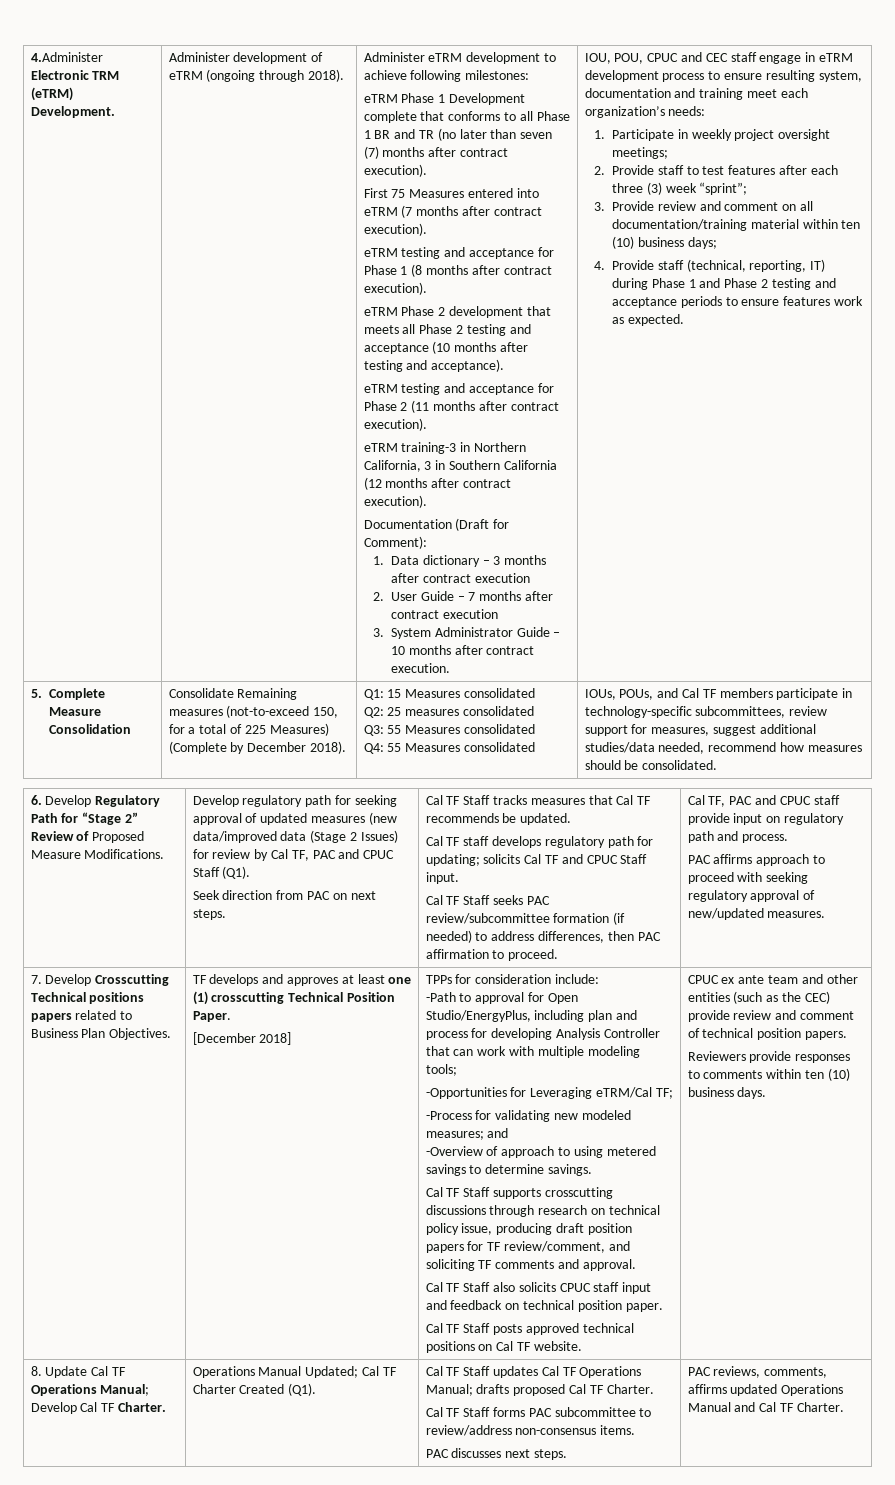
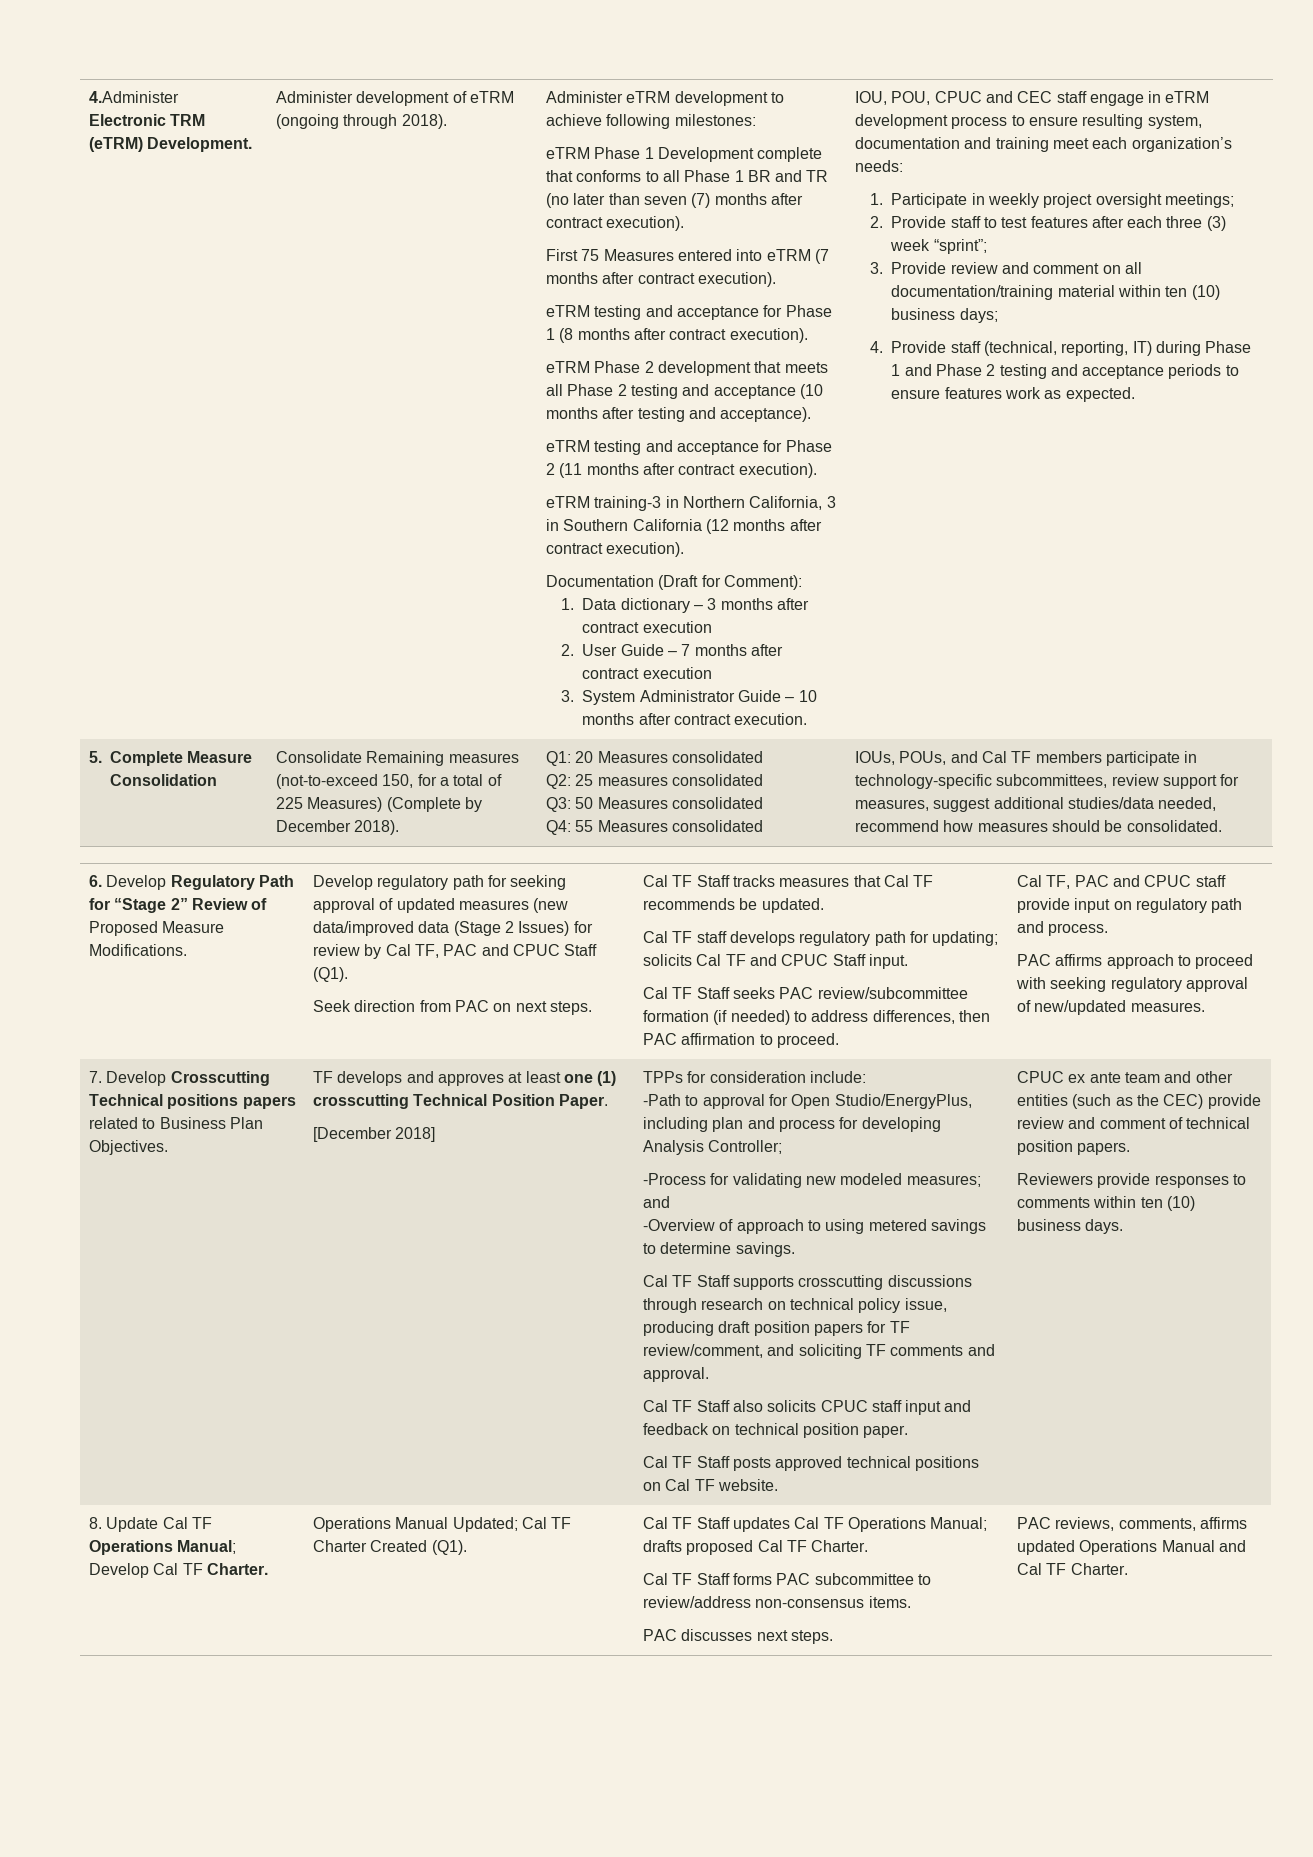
[387,689,402,698] 15 -> [575,751,594,763] 20
[387,725,402,734] 55 -> [575,797,594,809] 50
[603,1028,660,1038] [425,1046,640,1058] [425,1064,457,1076] [425,1087,673,1099] Controller that can work with multiple modeling tools; // -Opportunities for Leveraging eTRM/Cal TF; -> [708,1140,783,1154] Controller;

